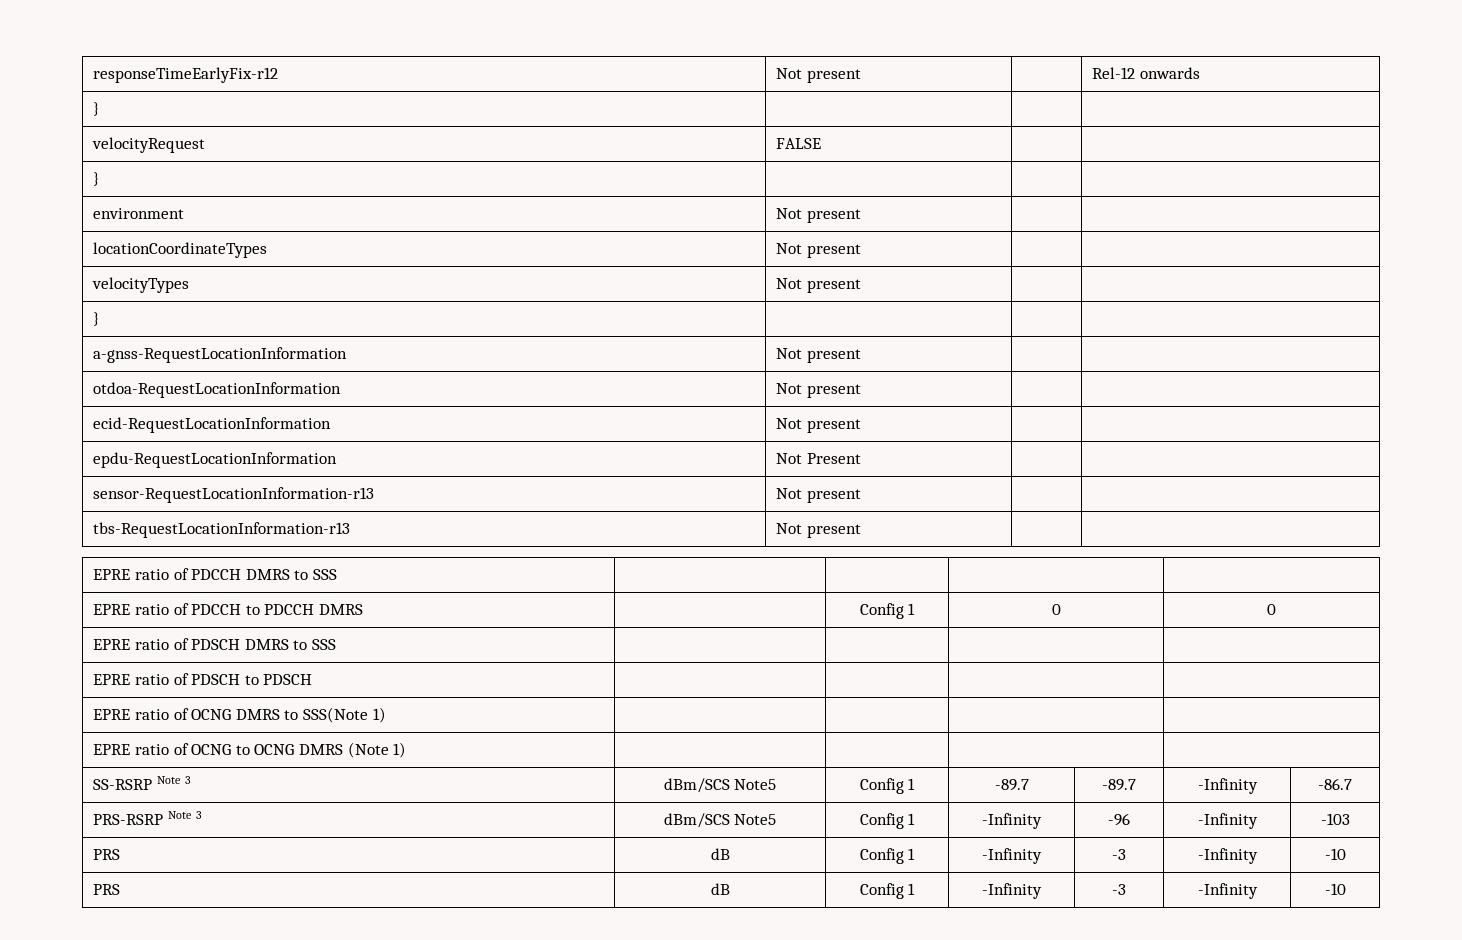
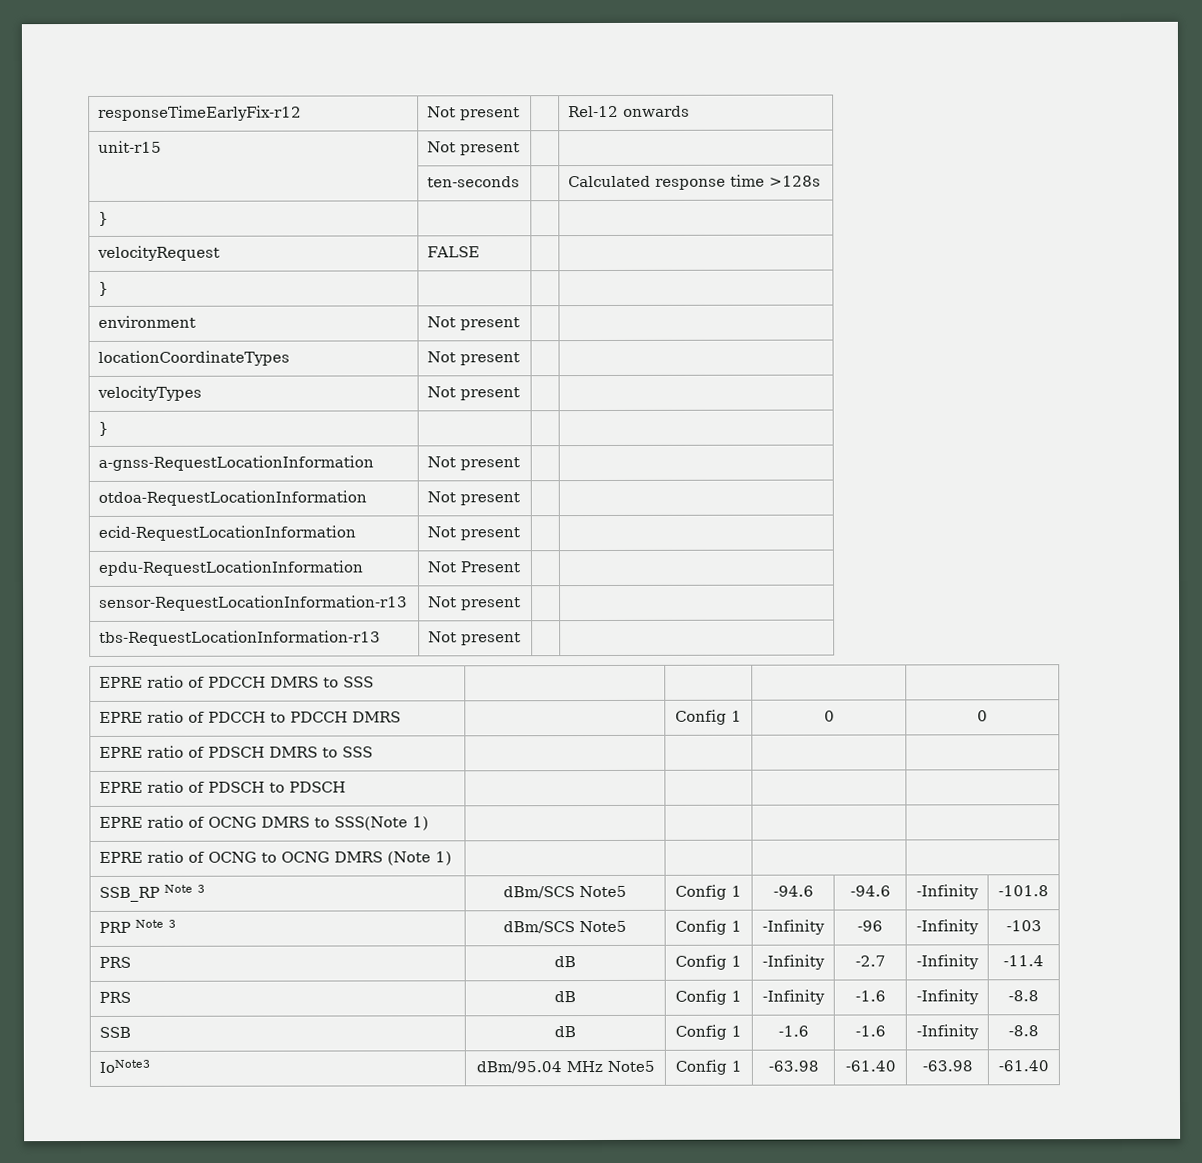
(1200, 73) none -> [98,140,163,153] [427,141,521,156] [427,176,521,188] [568,174,822,190] // unit-r15 | Not present | | // | ten-seconds | | Calculated response time >128s
[93,776,191,790] [663,778,777,793] [859,778,916,794] [994,779,1029,791] [1102,779,1136,791] [1197,778,1258,794] [1318,778,1352,790] [93,814,164,825] SS-RSRP Note 3 | dBm/SCS Note5 | Config 1 | -89.7 | -89.7 | -Infinity | -86.7 // PRS-RSRP -> [99,884,206,902] [502,885,627,899] [675,884,742,900] [772,885,814,897] [849,885,891,897] [916,884,979,900] [998,885,1049,897] [99,921,132,933] SSB_RP Note 3 | dBm/SCS Note5 | Config 1 | -94.6 | -94.6 | -Infinity | -101.8 // PRP
[1112,849,1126,860] [1197,848,1258,864] [1324,848,1346,860] [93,884,121,895] [710,883,730,895] [859,883,916,899] [982,883,1042,899] [1112,884,1126,895] [1197,883,1258,899] [1324,883,1346,895] -3 | -Infinity | -10 // PRS | dB | Config 1 | -Infinity | -3 | -Infinity | -10 -> [854,955,886,967] [916,954,979,970] [1003,955,1044,967] [99,991,132,1003] [554,991,576,1003] [675,989,742,1005] [762,989,825,1005] [854,990,886,1002] [916,989,979,1005] [1008,990,1039,1002] [99,1026,132,1038] [554,1026,576,1038] [675,1024,742,1040] [777,1025,809,1037] [854,1025,886,1037] [916,1024,979,1040] [1008,1025,1039,1037] [99,1059,151,1073] [475,1060,655,1074] [675,1059,742,1075] [767,1060,819,1072] [844,1060,896,1072] [921,1060,973,1072] [998,1060,1049,1072] -2.7 | -Infinity | -11.4 // PRS | dB | Config 1 | -Infinity | -1.6 | -Infinity | -8.8 // SSB | dB | Config 1 | -1.6 | -1.6 | -Infinity | -8.8 // IoNote3 | dBm/95.04 MHz Note5 | Config 1 | -63.98 | -61.40 | -63.98 | -61.40

